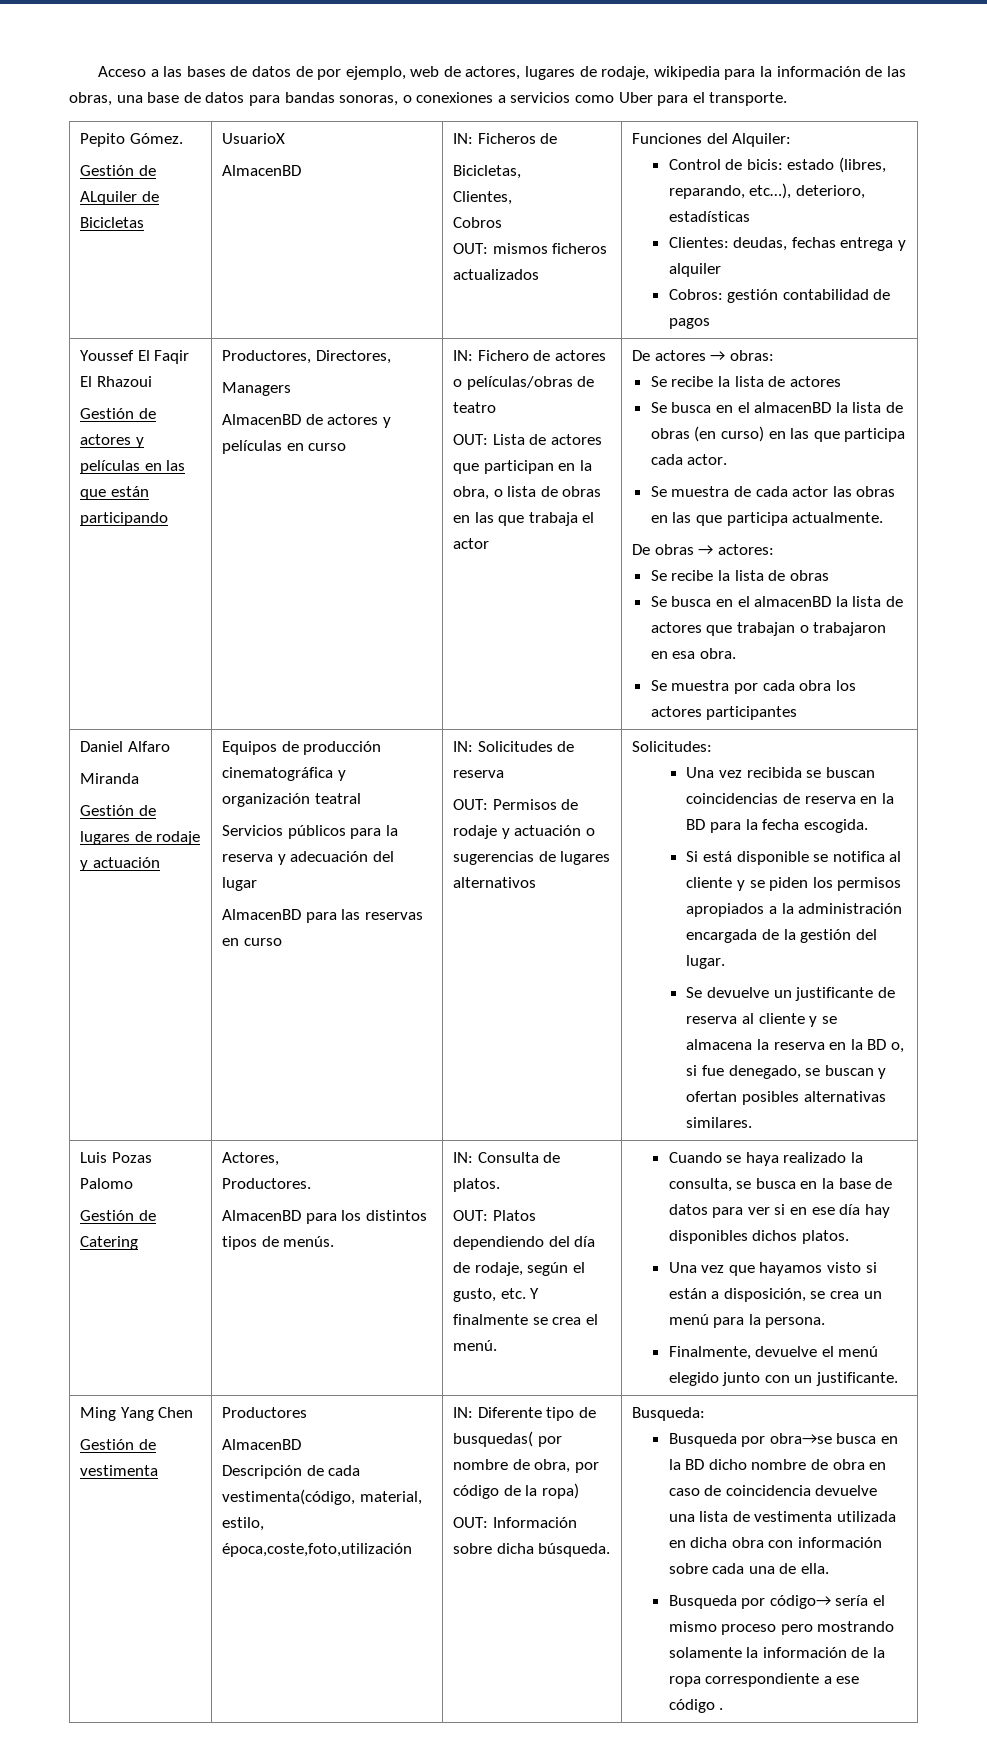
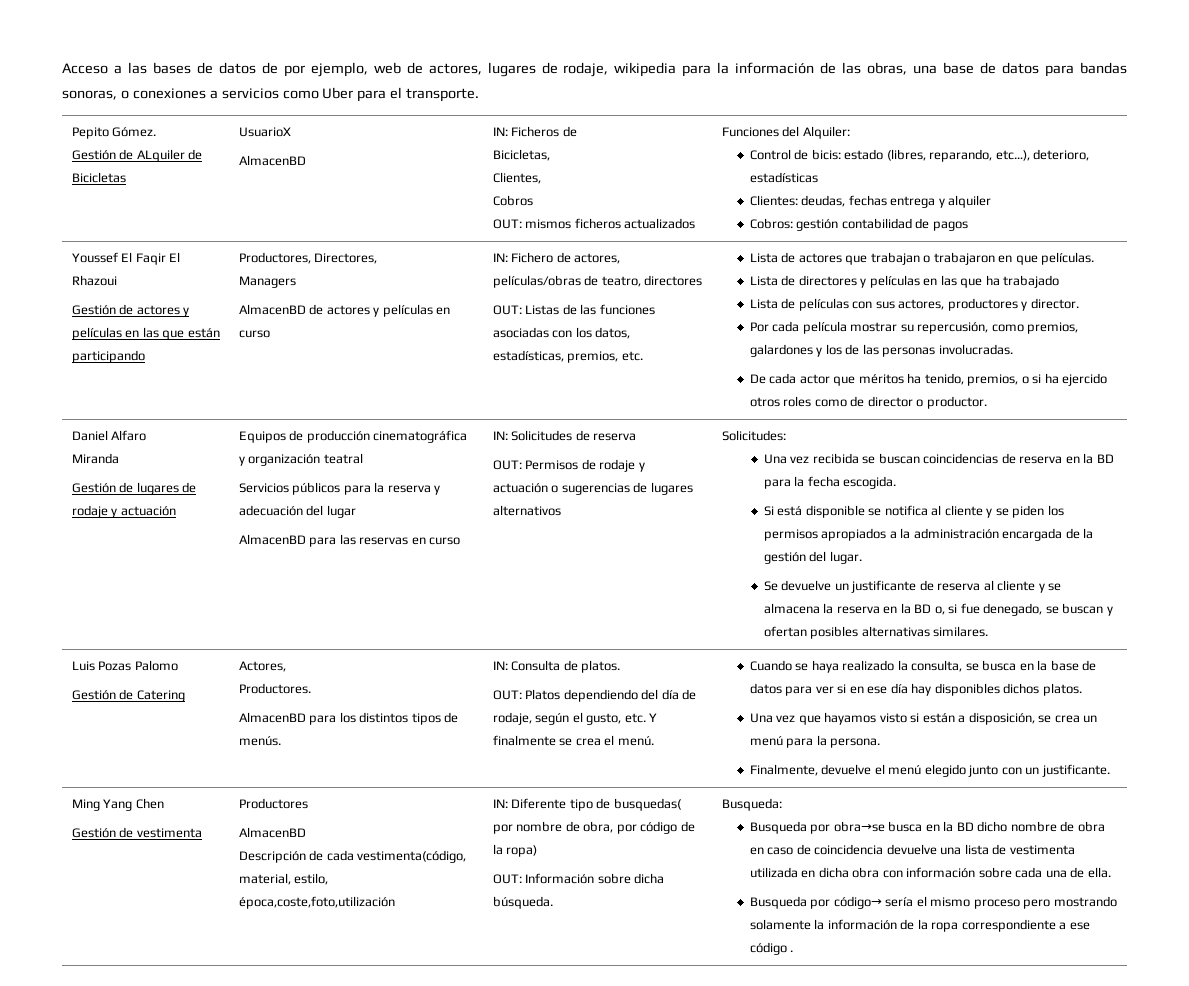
[554,350,606,361] [453,376,595,390] [453,402,497,413] [453,434,602,445] [453,460,592,474] [453,486,602,500] [453,512,595,526] [453,538,490,549] [632,350,774,361] [650,376,841,387] [650,402,903,413] [650,426,906,442] [650,454,728,465] [650,486,896,497] [650,512,884,526] [632,544,774,555] [650,570,829,581] [650,596,903,607] [650,622,887,636] [650,648,736,659] [650,680,856,694] [650,706,798,720] actores o películas/obras de teatro // OUT: Lista de actores que participan en la obra, o lista de obras en las que trabaja el actor | De actores → obras: // Se recibe la lista de actores // Se busca en el almacenBD la lista de obras (en curso) en las que participa cada actor. // Se muestra de cada actor las obras en las que participa actualmente. // De obras → actores: // Se recibe la lista de obras // Se busca en el almacenBD la lista de actores que trabajan o trabajaron en esa obra. // Se muestra por cada obra los actores participantes -> [574,253,621,264] [492,275,703,288] [492,304,655,315] [492,327,631,339] [492,350,643,363] [749,252,1095,265] [749,275,1060,288] [749,298,1079,311] [749,321,1079,334] [749,344,1013,357] [749,373,1108,386] [749,396,987,409] actores, películas/obras de teatro, directores // OUT: Listas de las funciones asociadas con los datos, estadísticas, premios, etc. | Lista de actores que trabajan o trabajaron en que películas. // Lista de directores y películas en las que ha trabajado // Lista de películas con sus actores, productores y director. // Por cada película mostrar su repercusión, como premios, galardones y los de las personas involucradas. // De cada actor que méritos ha tenido, premios, o si ha ejercido otros roles como de director o productor.

